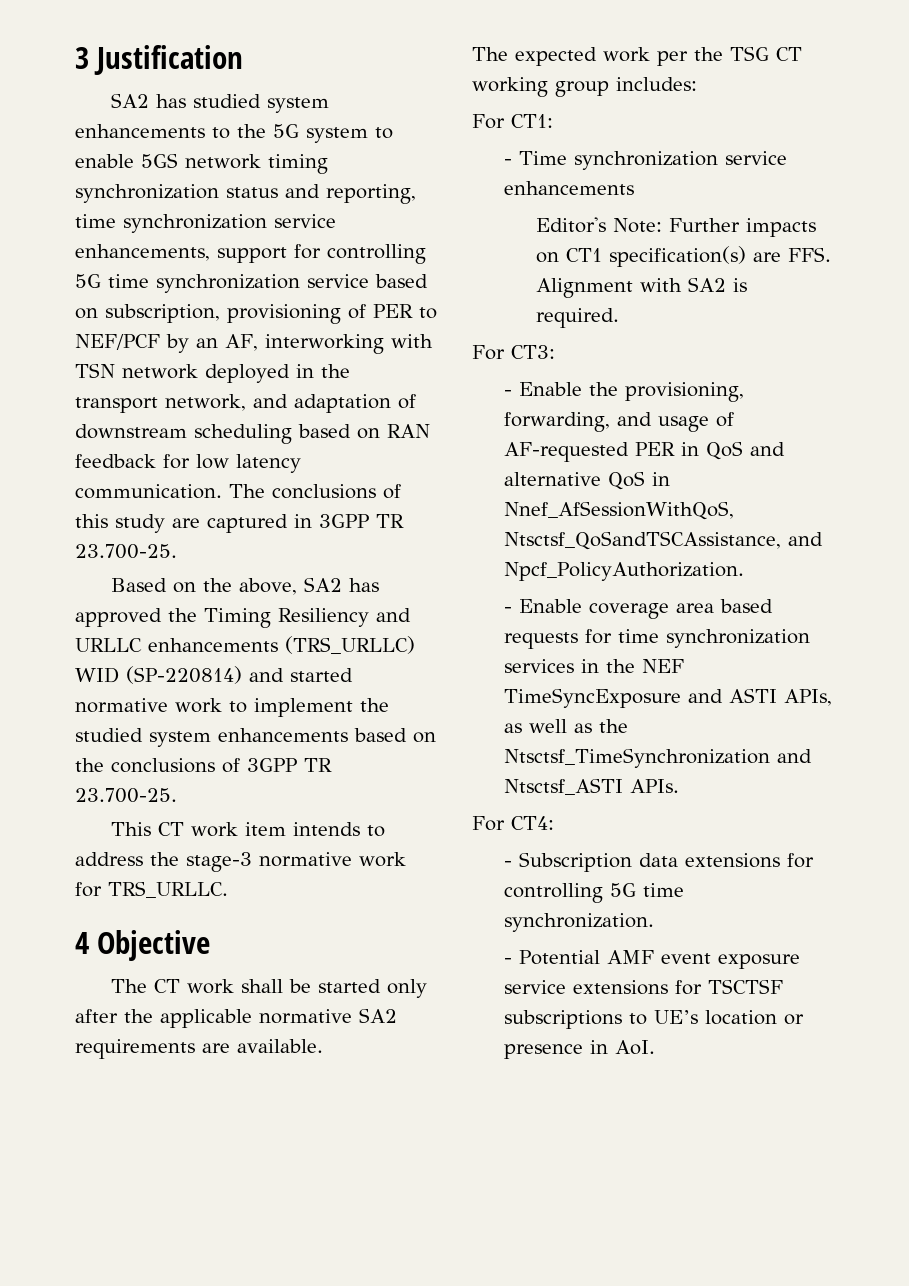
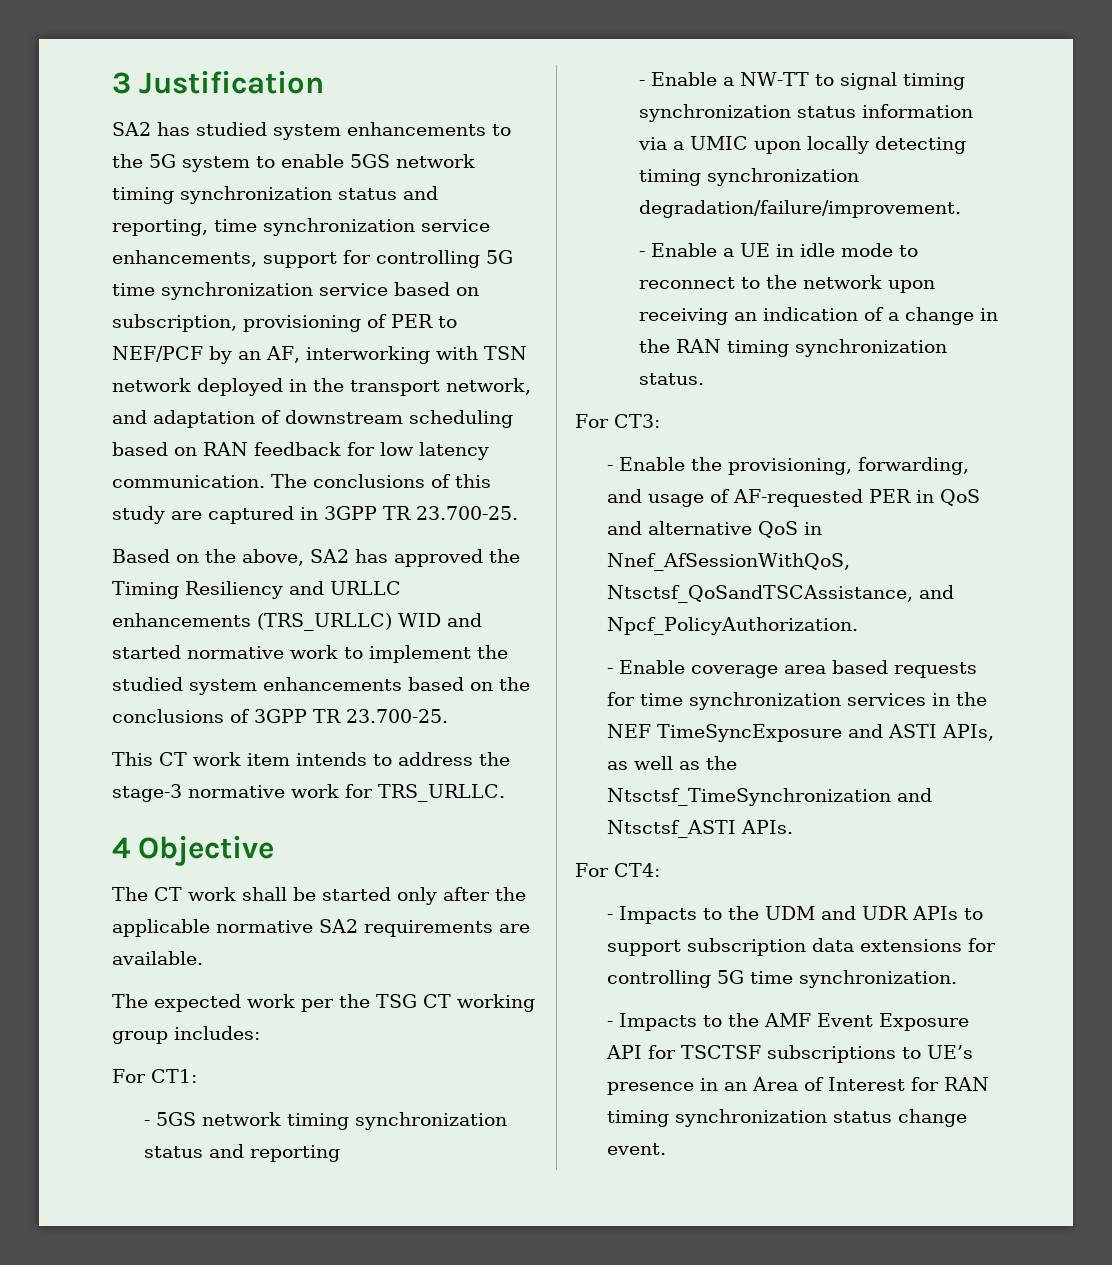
[126,666,242,684] (SP-220814) -> (441, 620) none
[518,151,787,170] [503,181,634,195] [535,217,816,237] [535,246,831,267] [535,277,747,298] [535,308,619,328] Time synchronization service enhancements // Editor's Note: Further impacts on CT1 specification(s) are FFS. Alignment with SA2 is required. -> [156,1112,508,1130] [144,1144,341,1162] [639,72,966,90] [639,104,974,122] [638,136,967,154] [639,168,860,186] [639,200,962,218] [639,243,919,257] [639,275,936,293] [639,307,999,325] [639,339,948,357] [639,373,705,385] 5GS network timing synchronization status and reporting // - Enable a NW-TT to signal timing synchronization status information via a UMIC upon locally detecting timing synchronization degradation/failure/improvement. // - Enable a UE in idle mode to reconnect to the network upon receiving an indication of a change in the RAN timing synchronization status.
[518,852,632,872] Subscription -> [619,906,984,924] [607,938,807,956] Impacts to the UDM and UDR APIs to support subscription
[518,950,800,969] [503,980,668,995] Potential AMF event exposure service extensions -> [619,1013,970,1031] [606,1045,643,1059] Impacts to the AMF Event Exposure API
[704,1010,804,1025] [503,1040,655,1059] location or presence in AoI. -> [607,1077,990,1095] [607,1109,968,1127] [607,1143,667,1155] presence in an Area of Interest for RAN timing synchronization status change event.

